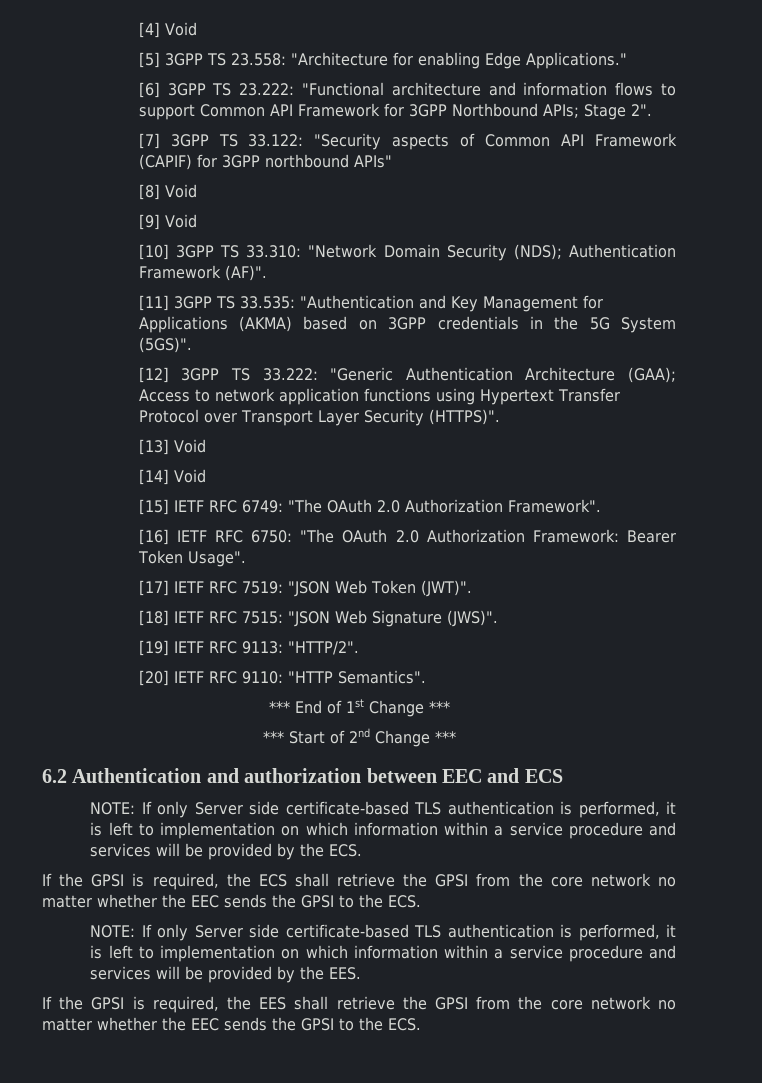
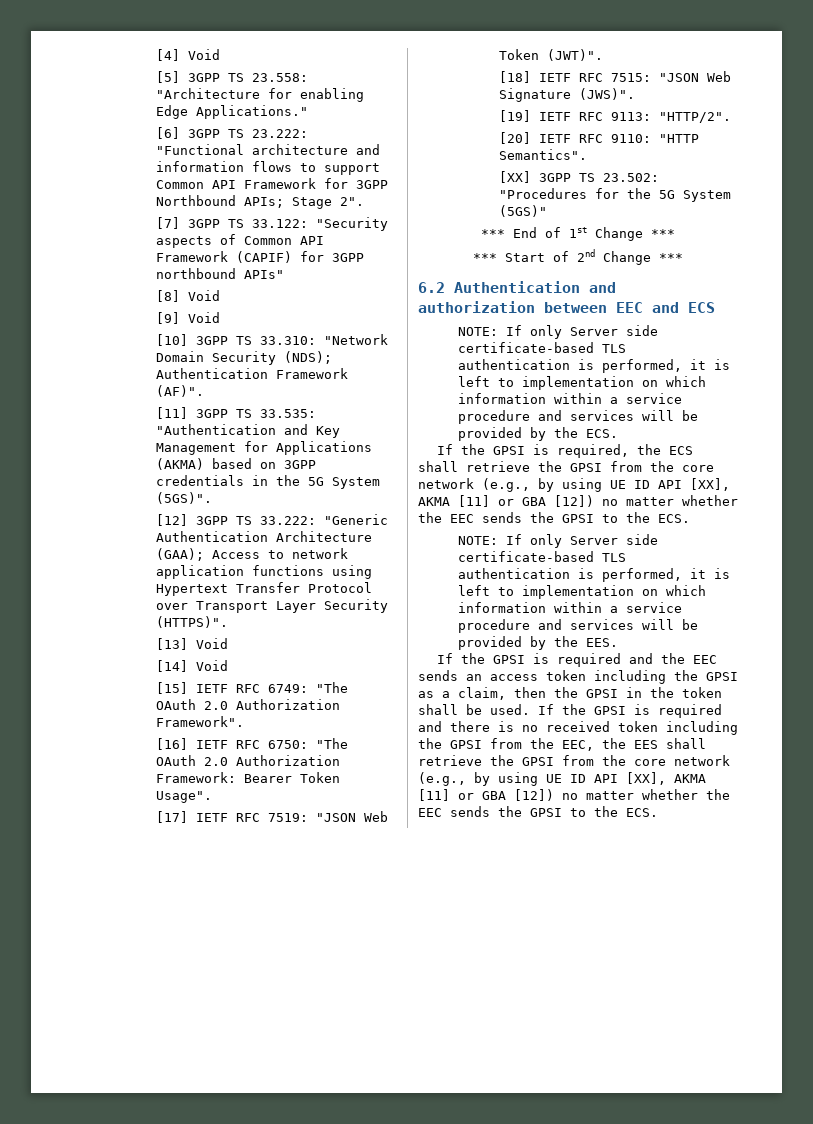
(426, 677) none -> [498,171,659,183] [498,188,731,202] [498,205,547,217] // [XX] 3GPP TS 23.502: "Procedures for the 5G System (5GS)"
(651, 880) none -> [482,478,730,492] [418,495,594,507] (e.g., by using UE ID API [XX], AKMA [11] or GBA [12])
[152,996,219,1013] required, -> [556,653,717,667] [418,670,738,684] [418,687,722,700] [418,704,722,718] [418,721,738,735] [418,738,594,751] required and the EEC sends an access token including the GPSI as a claim, then the GPSI in the token shall be used. If the GPSI is required and there is no received token including the GPSI from the EEC,
(651, 1003) none -> [418,772,706,786] [418,789,554,801] (e.g., by using UE ID API [XX], AKMA [11] or GBA [12])

